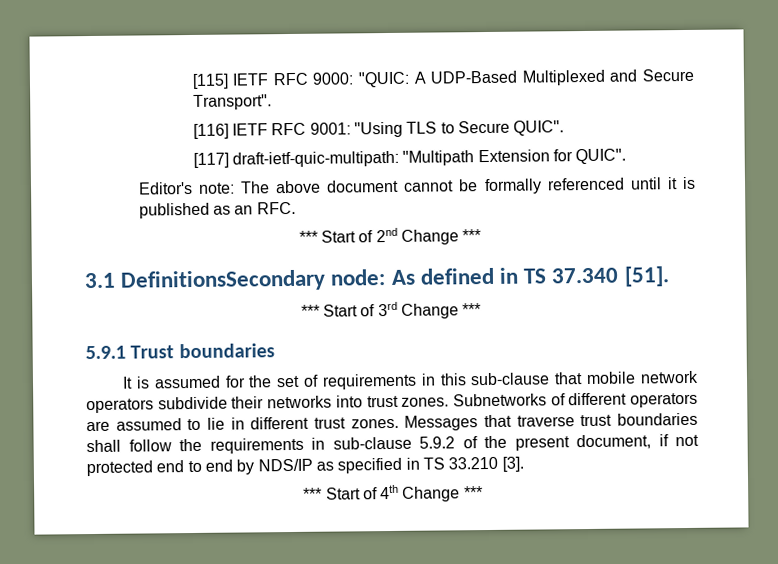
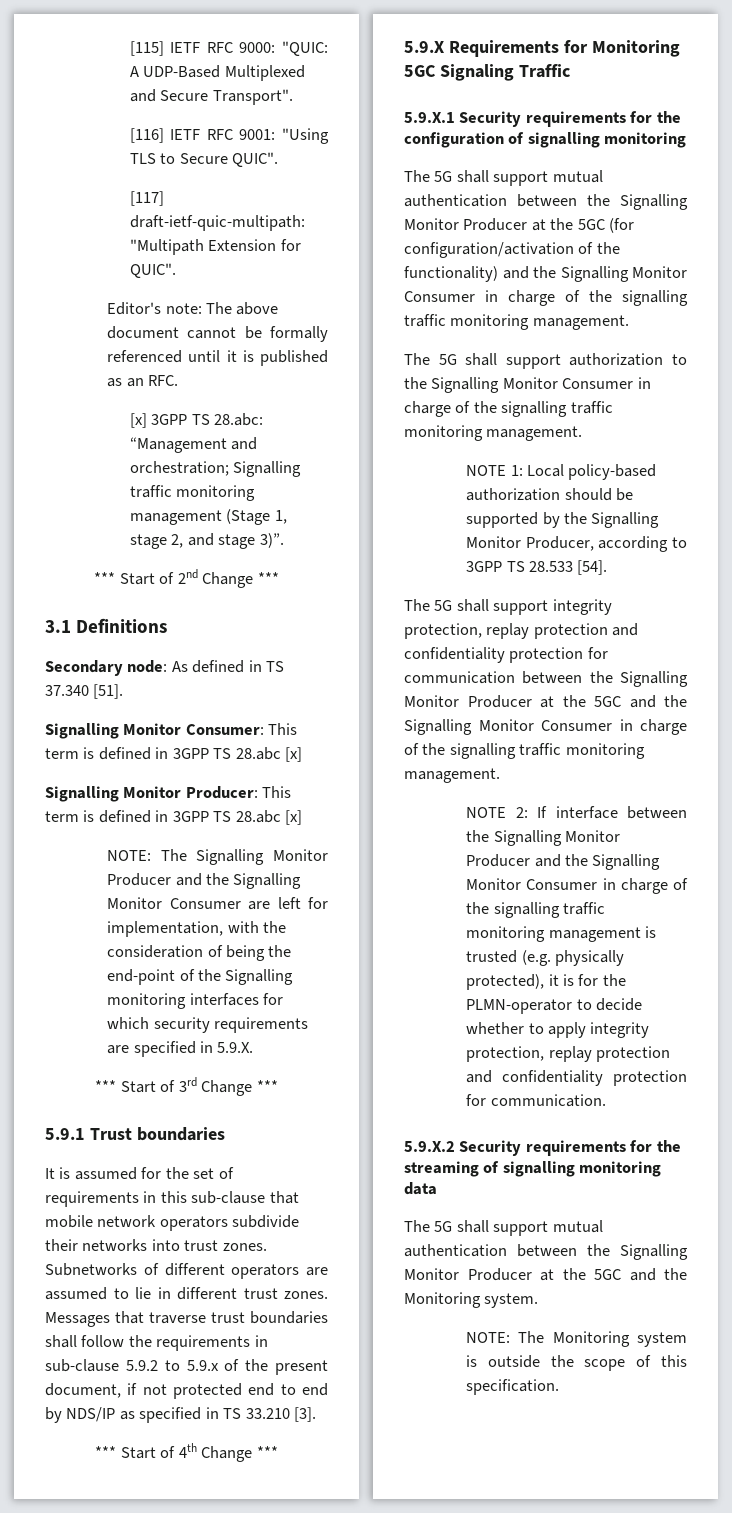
(296, 208) none -> [129,413,264,428] [129,437,258,453] [129,461,302,477] [129,485,256,501] [129,509,287,525] [129,533,284,549] // [x] 3GPP TS 28.abc: “Management and orchestration; Signalling traffic monitoring management (Stage 1, stage 2, and stage 3)”.
[120,269,327,292] DefinitionsSecondary -> [76,618,168,633] [45,660,123,676] Definitions // Secondary
(670, 276) none -> [45,723,298,739] [45,747,303,762] [45,786,292,802] [45,810,303,825] [107,849,328,865] [107,873,302,889] [107,897,329,910] [107,921,287,937] [107,945,292,961] [107,969,294,985] [107,993,284,1009] [107,1017,309,1033] [107,1041,254,1057] // Signalling Monitor Consumer: This term is defined in 3GPP TS 28.abc [x] // Signalling Monitor Producer: This term is defined in 3GPP TS 28.abc [x] // NOTE: The Signalling Monitor Producer and the Signalling Monitor Consumer are left for implementation, with the consideration of being the end-point of the Signalling monitoring interfaces for which security requirements are specified in 5.9.X.
(455, 442) none -> [164,1360,219,1371] to 5.9.x
(483, 492) none -> [404,40,680,57] [404,64,570,81] [404,111,681,127] [404,132,687,148] [404,170,603,186] [404,194,688,210] [404,218,635,233] [404,242,620,258] [404,266,687,282] [404,290,688,306] [404,314,629,330] [404,353,687,369] [404,377,651,393] [404,401,613,417] [404,425,583,441] [466,464,657,480] [466,488,634,501] [466,512,660,528] [466,536,687,552] [466,560,608,575] [404,599,612,615] [404,623,639,639] [404,647,608,663] [404,671,688,687] [404,695,687,708] [404,719,687,735] [404,743,645,759] [404,768,500,783] [466,806,687,819] [466,830,621,846] [466,854,661,870] [466,878,688,894] [466,902,606,918] [466,926,657,942] [466,950,625,966] [466,974,626,990] [466,998,643,1014] [466,1022,650,1038] [466,1046,671,1062] [466,1070,687,1086] [466,1094,606,1107] [404,1140,681,1156] [404,1161,662,1177] [404,1182,437,1195] [404,1220,603,1236] [404,1244,688,1260] [404,1268,687,1281] [404,1292,539,1308] [466,1331,687,1347] [466,1355,687,1371] [466,1379,560,1395] // 5.9.X Requirements for Monitoring 5GC Signaling Traffic // 5.9.X.1 Security requirements for the configuration of signalling monitoring // The 5G shall support mutual authentication between the Signalling Monitor Producer at the 5GC (for configuration/activation of the functionality) and the Signalling Monitor Consumer in charge of the signalling traffic monitoring management. // The 5G shall support authorization to the Signalling Monitor Consumer in charge of the signalling traffic monitoring management. // NOTE 1: Local policy-based authorization should be supported by the Signalling Monitor Producer, according to 3GPP TS 28.533 [54]. // The 5G shall support integrity protection, replay protection and confidentiality protection for communication between the Signalling Monitor Producer at the 5GC and the Signalling Monitor Consumer in charge of the signalling traffic monitoring management. // NOTE 2: If interface between the Signalling Monitor Producer and the Signalling Monitor Consumer in charge of the signalling traffic monitoring management is trusted (e.g. physically protected), it is for the PLMN-operator to decide whether to apply integrity protection, replay protection and confidentiality protection for communication. // 5.9.X.2 Security requirements for the streaming of signalling monitoring data // The 5G shall support mutual authentication between the Signalling Monitor Producer at the 5GC and the Monitoring system. // NOTE: The Monitoring system is outside the scope of this specification.

